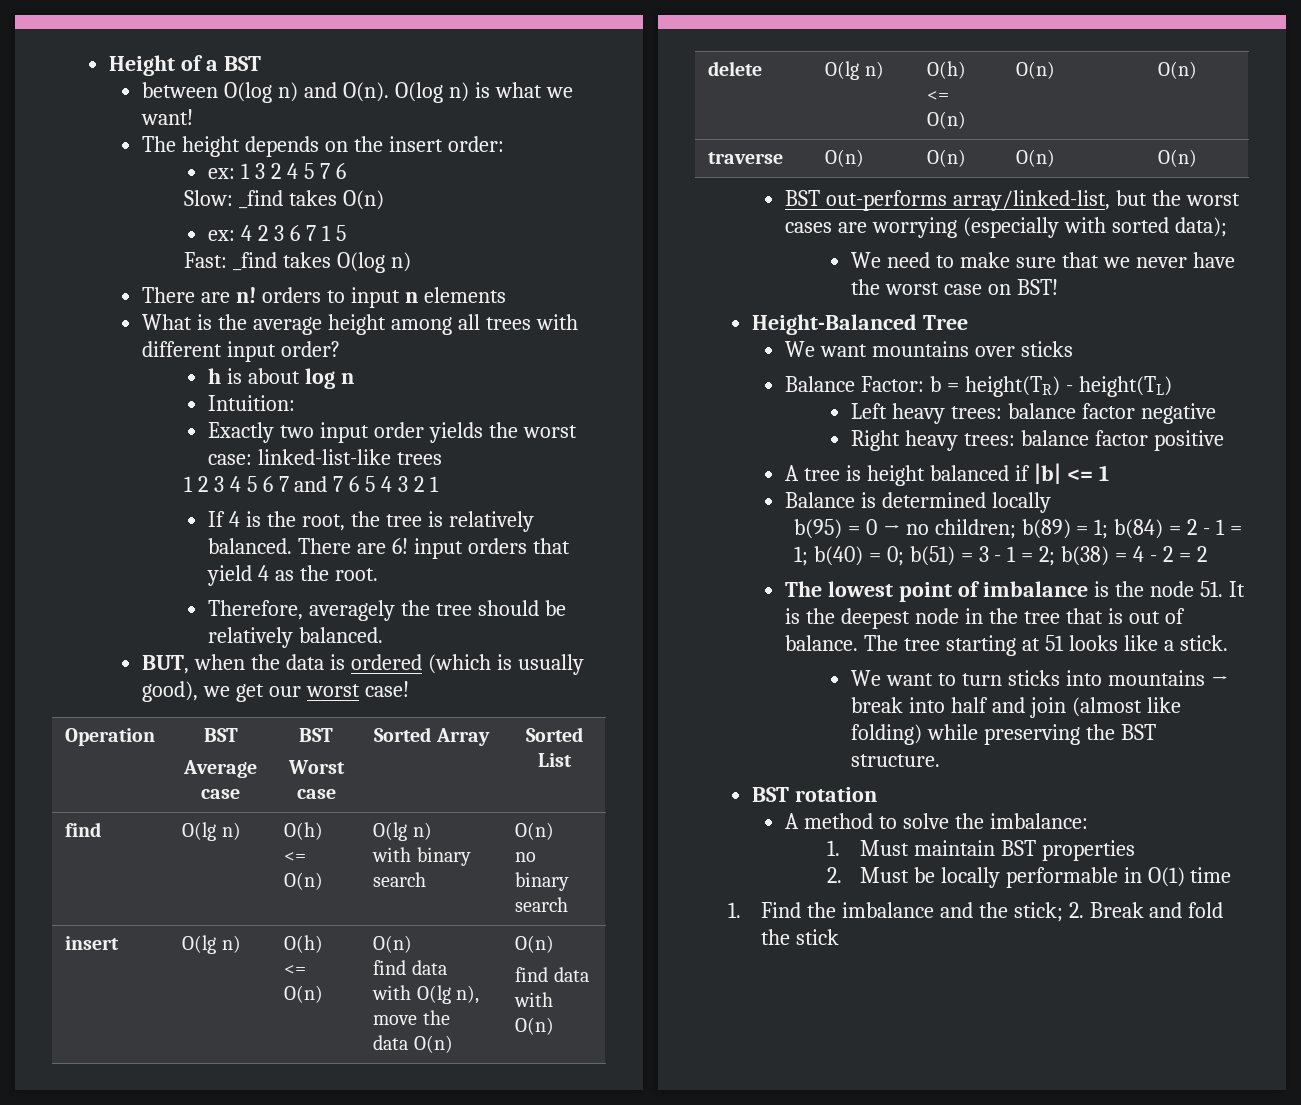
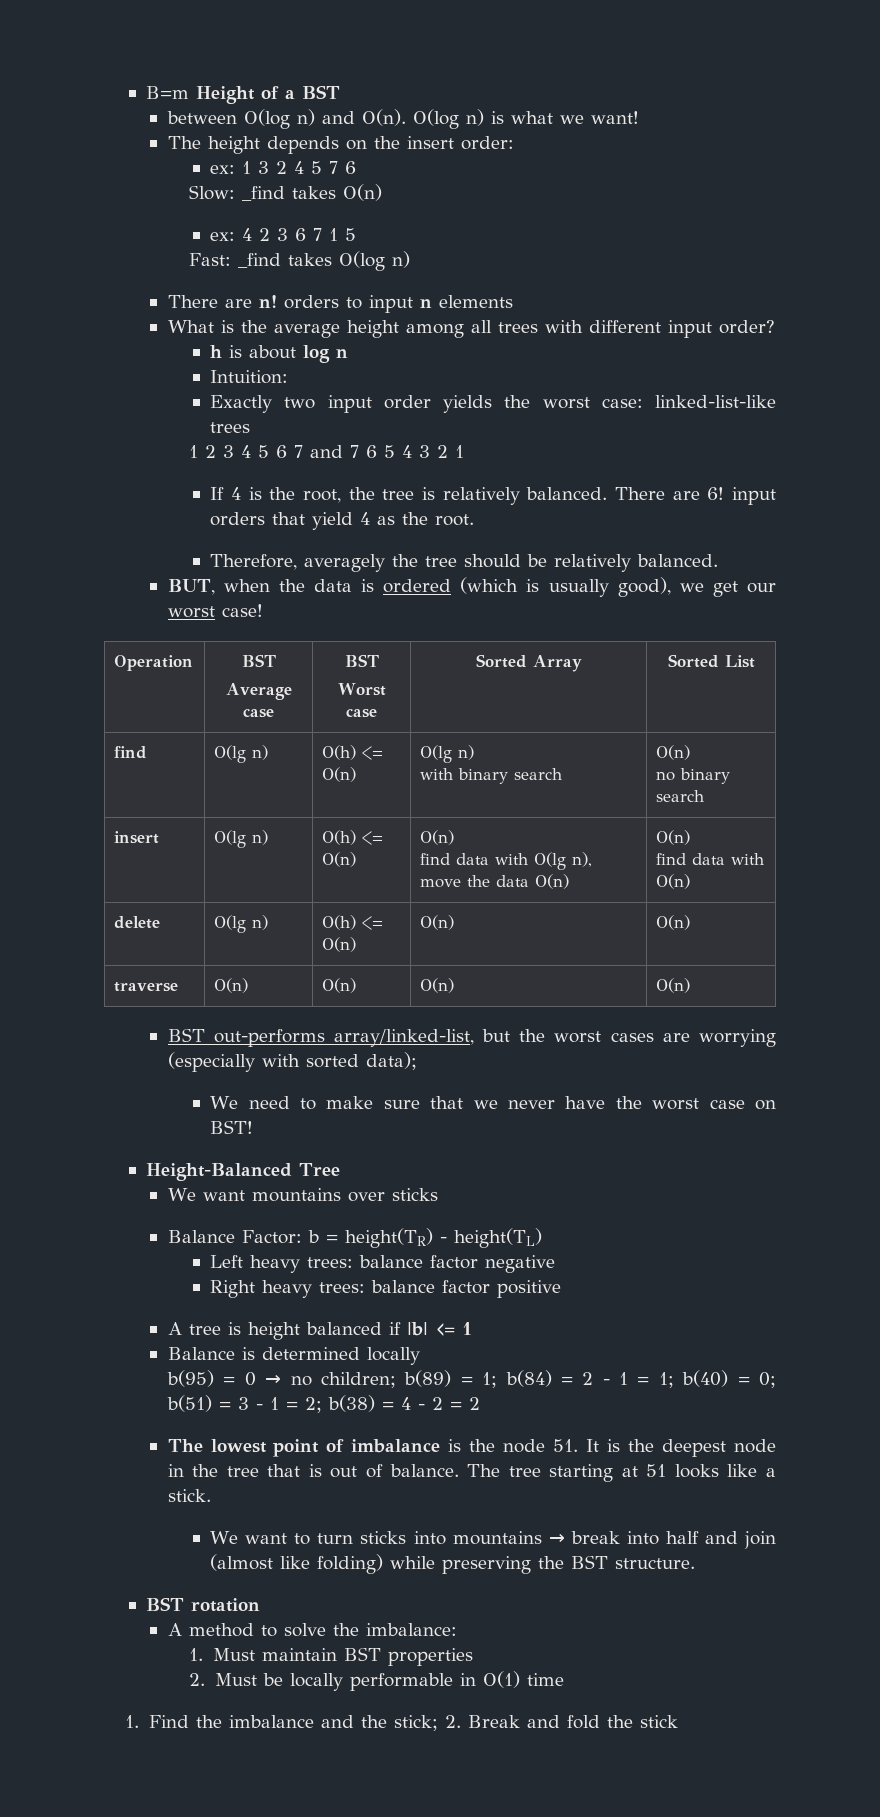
(109, 65) none -> [146,86,190,99] B=m

